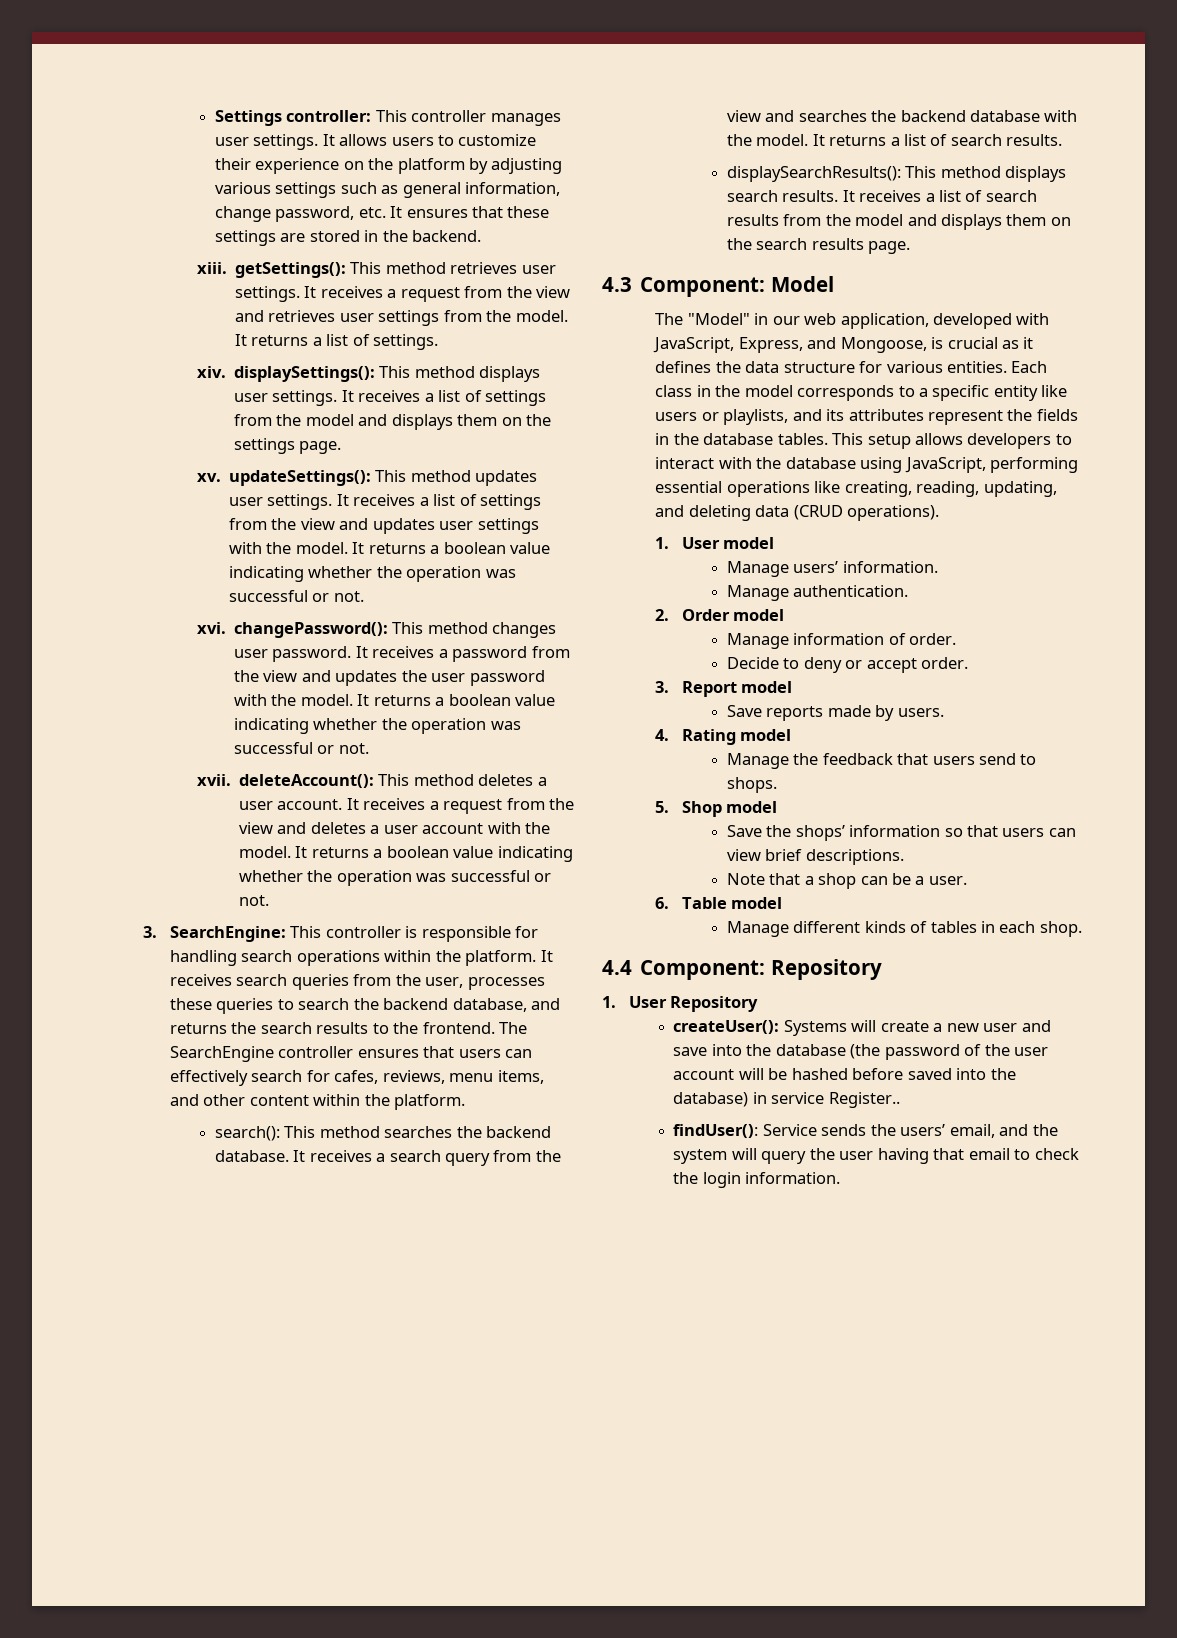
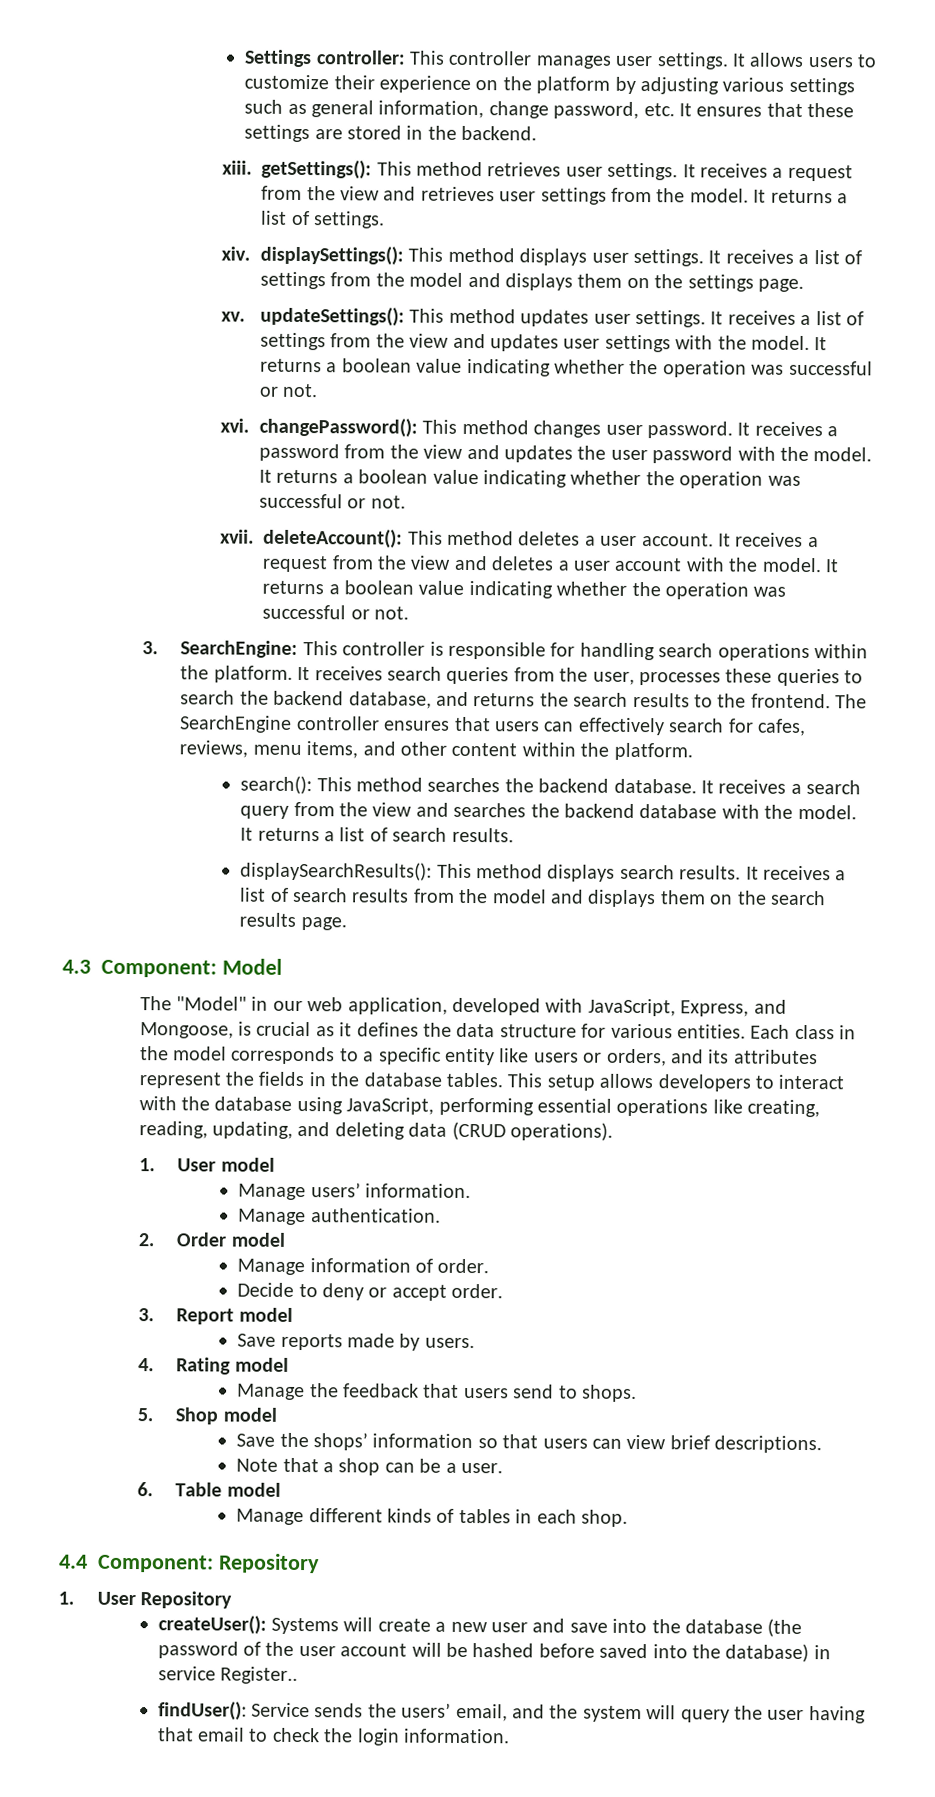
[723,409,789,425] playlists, -> [606,1048,667,1067] orders,

